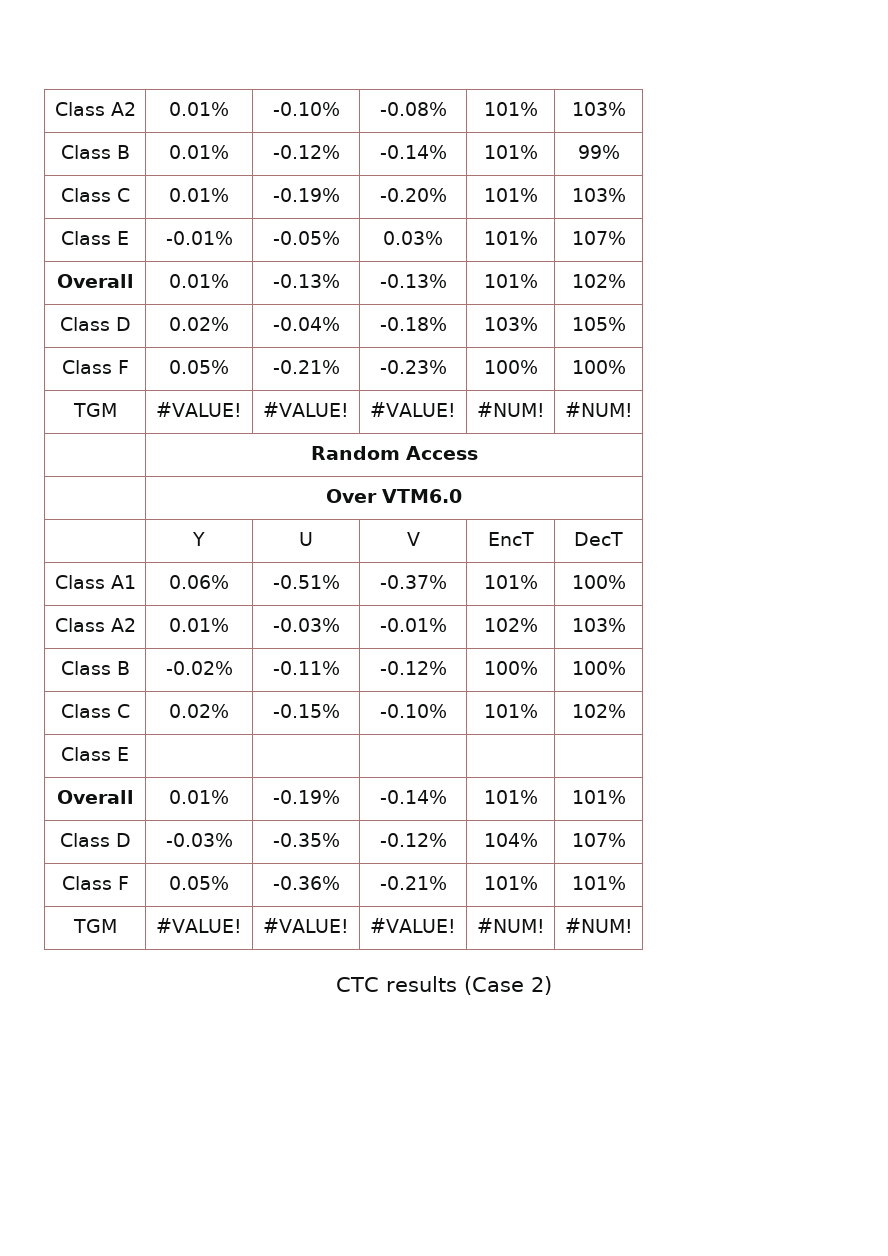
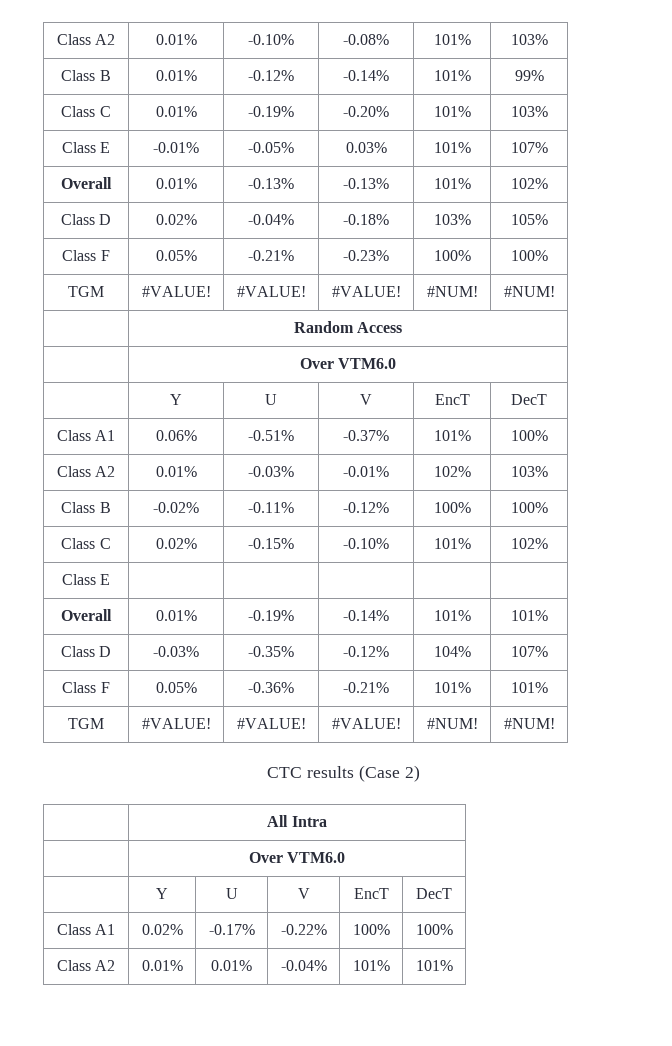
(552, 985) none -> [267,815,327,827] [248,852,346,863] [156,888,168,899] [225,888,238,899] [297,888,310,899] [353,888,389,899] [416,888,452,899] [56,924,116,935] [141,924,183,935] [208,924,255,935] [280,924,327,935] [352,924,390,935] [415,924,453,935] [56,960,116,971] [141,960,183,971] [211,960,252,971] [280,960,327,971] [352,960,390,971] [415,960,453,971] // | All Intra // | Over VTM6.0 // | Y | U | V | EncT | DecT // Class A1 | 0.02% | -0.17% | -0.22% | 100% | 100% // Class A2 | 0.01% | 0.01% | -0.04% | 101% | 101%

